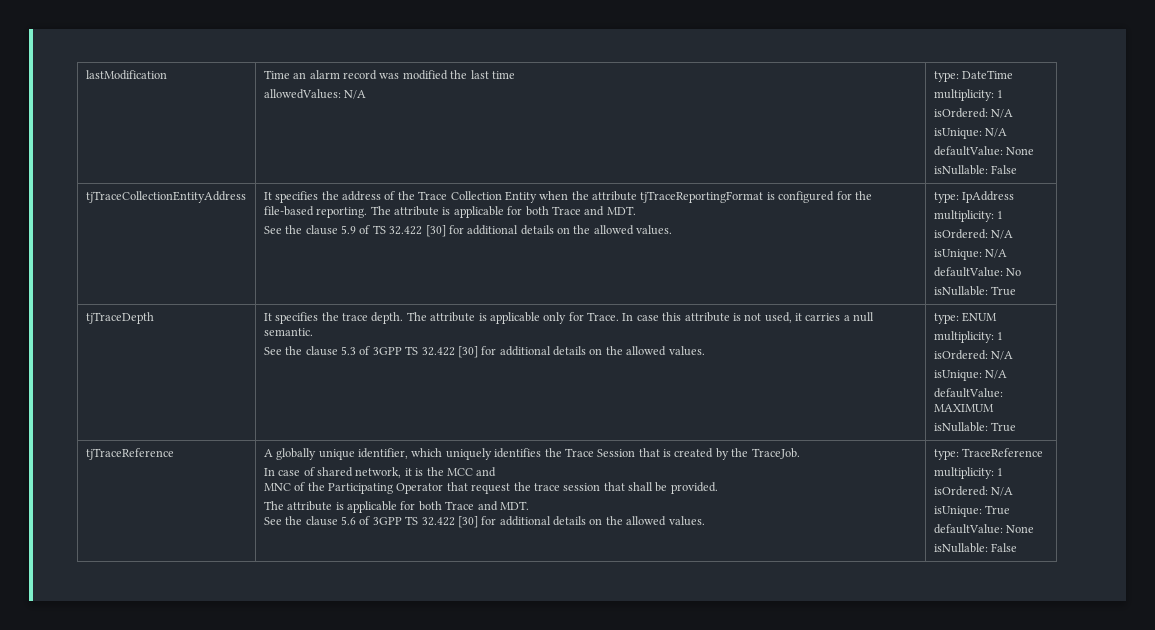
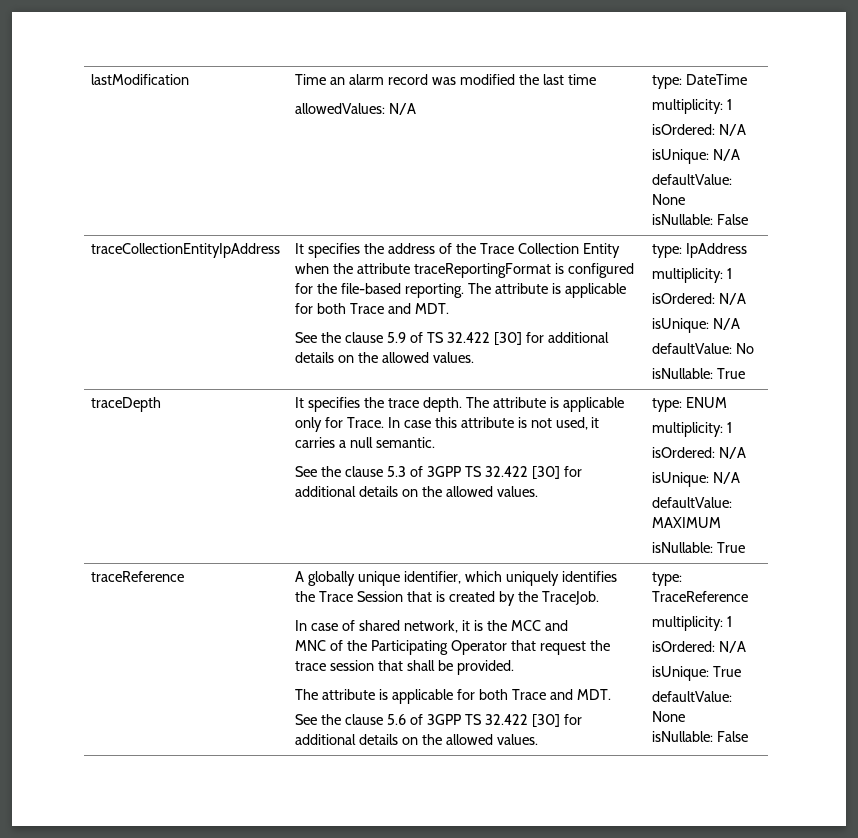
[85,191,246,203] tjTraceCollectionEntityAddress -> [91,243,281,258] traceCollectionEntityIpAddress
[640,191,764,203] tjTraceReportingFormat -> [414,263,552,278] traceReportingFormat
[85,312,154,324] tjTraceDepth -> [91,397,162,412] traceDepth
[85,448,174,460] tjTraceReference -> [91,571,185,582] traceReference

